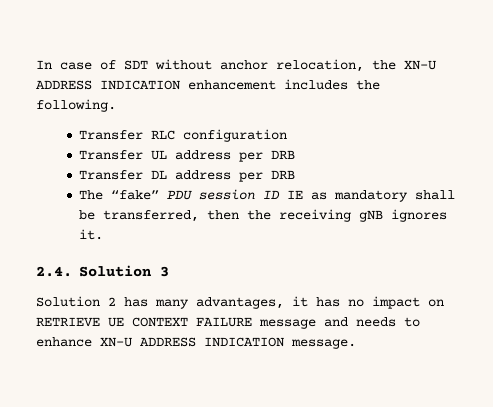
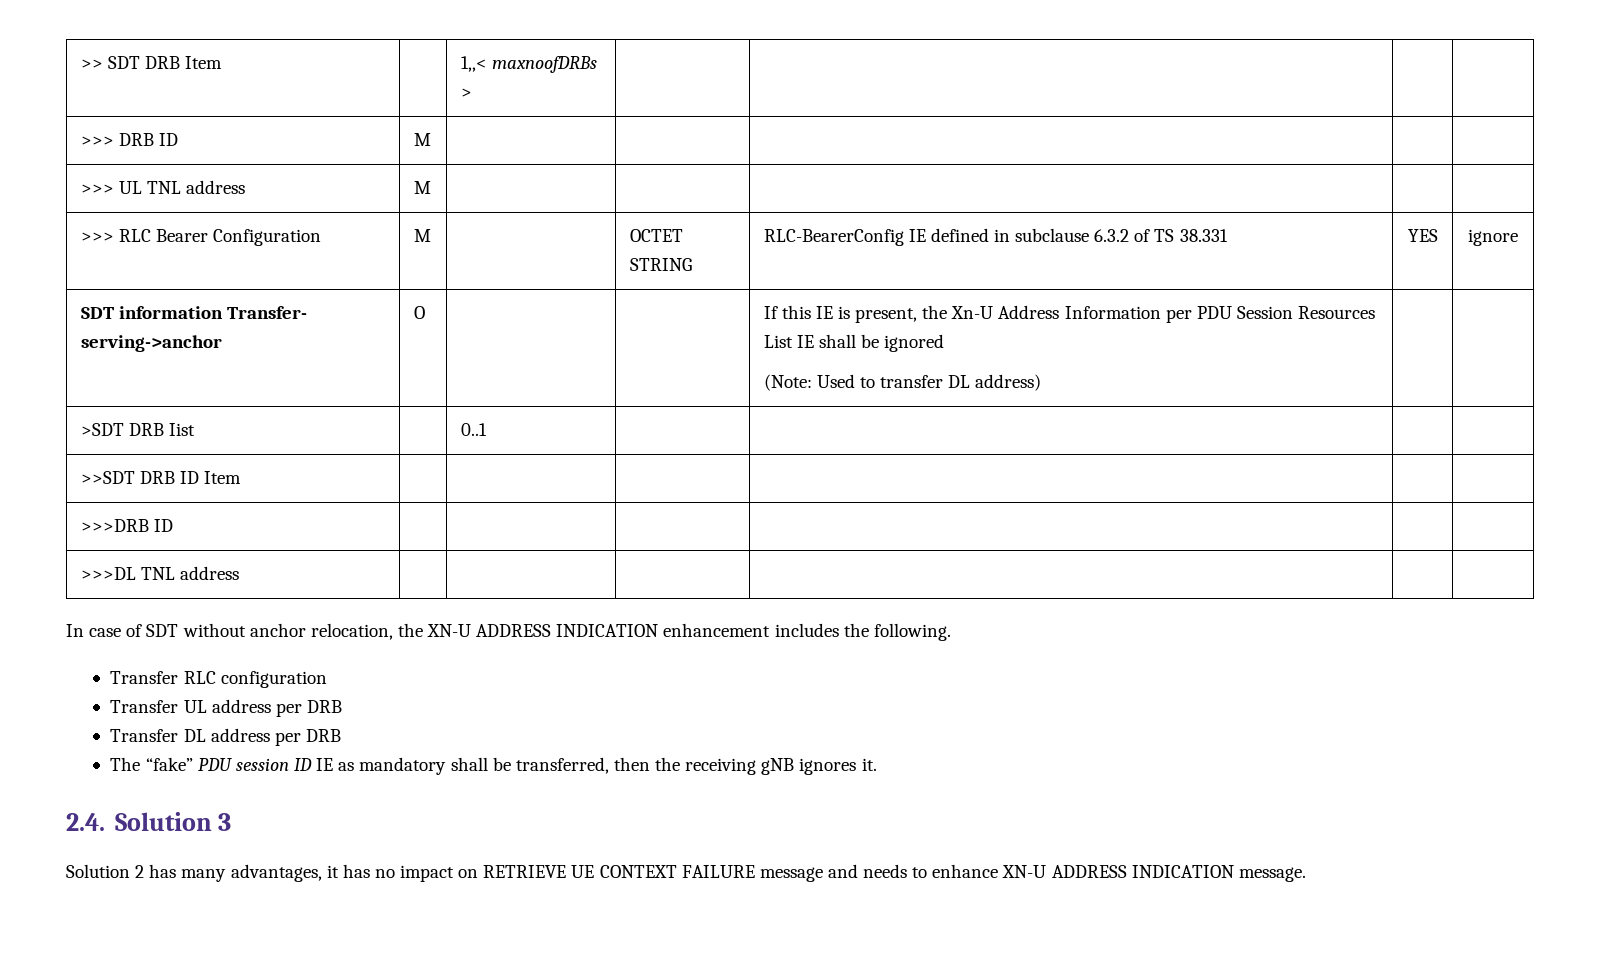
(36, 64) none -> [80,56,222,69] [460,56,597,73] [460,88,472,98] [80,133,178,146] [413,133,431,146] [80,180,245,194] [413,181,431,194] [80,229,321,246] [413,229,431,242] [629,229,683,242] [629,258,692,271] [763,228,1228,246] [1407,229,1438,242] [1468,229,1518,246] [80,306,307,319] [80,335,222,352] [413,306,425,319] [763,305,1376,323] [763,334,945,352] [763,374,1042,391] [80,423,195,436] [460,423,487,436] [80,471,241,484] [80,519,173,532] [80,566,239,580] >> SDT DRB Item | | 1,,< maxnoofDRBs > | | | | // >>> DRB ID | M | | | | | // >>> UL TNL address | M | | | | | // >>> RLC Bearer Configuration | M | | OCTET STRING | RLC-BearerConfig IE defined in subclause 6.3.2 of TS 38.331 | YES | ignore // SDT information Transfer- serving->anchor | O | | | If this IE is present, the Xn-U Address Information per PDU Session Resources List IE shall be ignored // (Note: Used to transfer DL address) | | // >SDT DRB Iist | | 0..1 | | | | // >>SDT DRB ID Item | | | | | | // >>>DRB ID | | | | | | // >>>DL TNL address | | | | | | //

